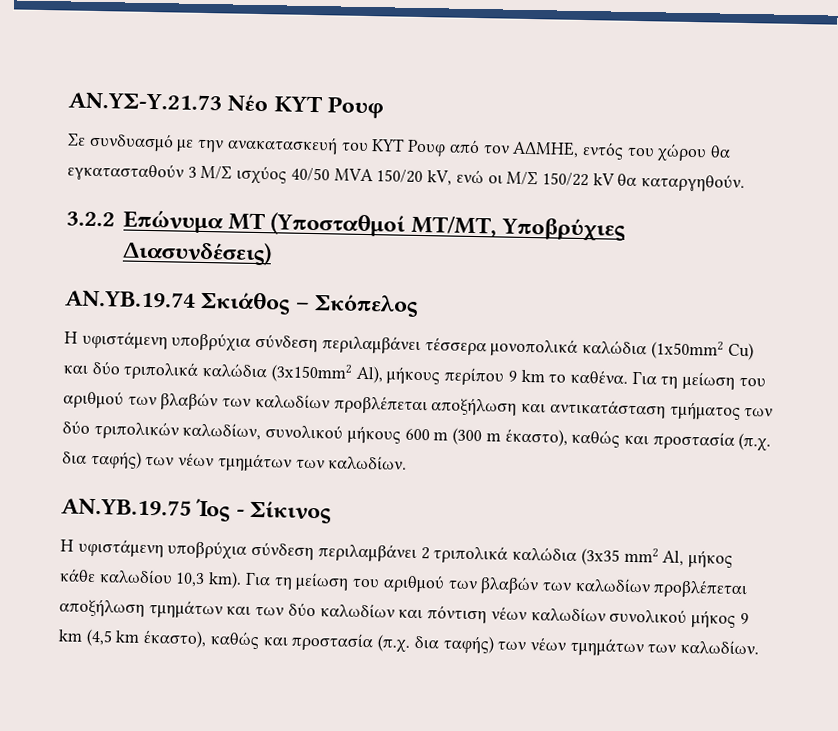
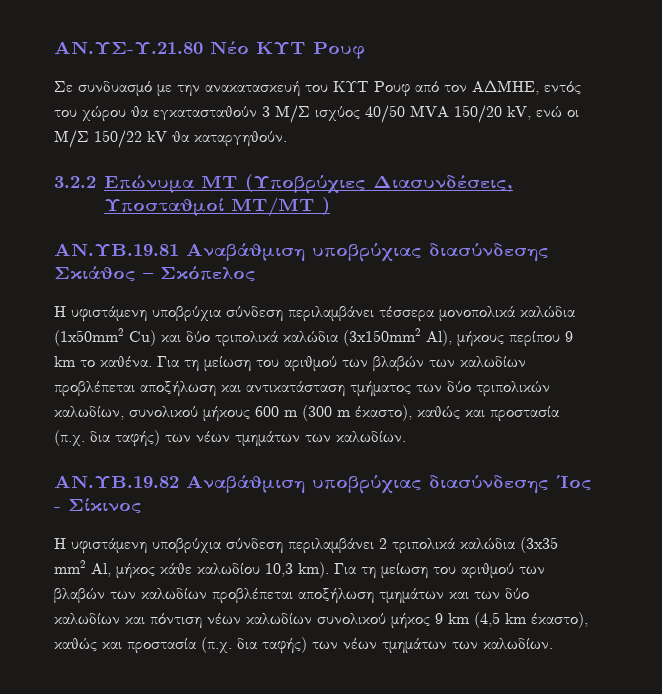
[68,91,222,112] ΑΝ.ΥΣ-Υ.21.73 -> [54,41,203,55] ΑΝ.ΥΣ-Υ.21.80
[270,212,626,242] [121,240,272,266] [65,290,196,308] (Υποσταθμοί ΜΤ/ΜΤ, Υποβρύχιες Διασυνδέσεις) // ΑΝ.ΥΒ.19.74 -> [245,174,513,194] [104,197,330,217] [54,243,549,262] (Υποβρύχιες Διασυνδέσεις, Υποσταθμοί ΜΤ/ΜΤ ) // ΑΝ.ΥΒ.19.81 Αναβάθμιση υποβρύχιας διασύνδεσης
[61,498,192,516] ΑΝ.ΥΒ.19.75 -> [54,475,549,494] ΑΝ.ΥΒ.19.82 Αναβάθμιση υποβρύχιας διασύνδεσης

